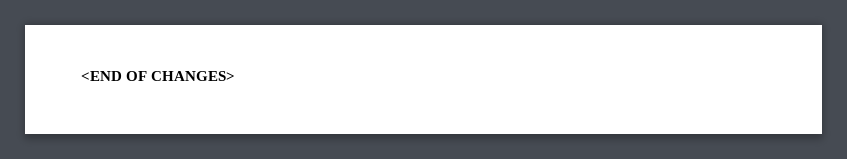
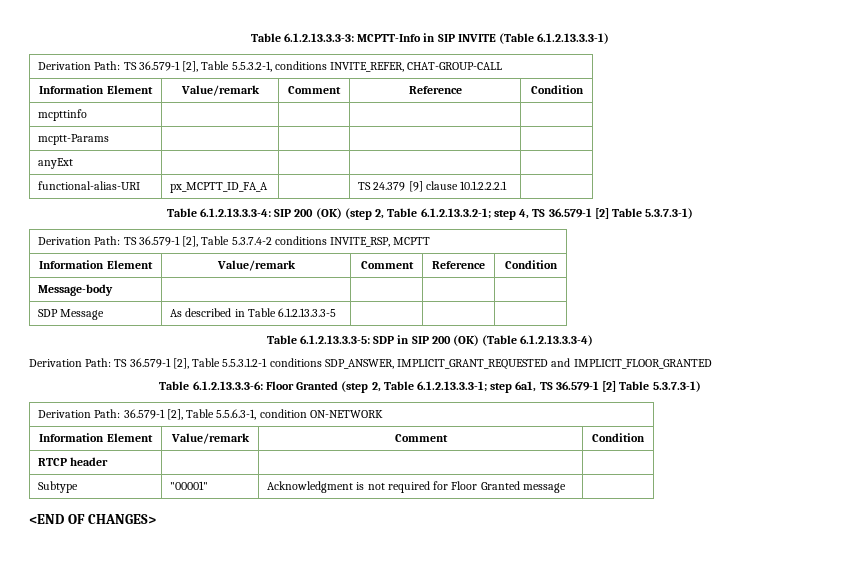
(81, 76) none -> [250,33,610,44] [38,61,503,72] [39,85,153,94] [180,85,260,96] [288,86,341,94] [408,86,462,94] [530,85,584,94] [38,109,88,121] [38,134,110,145] [38,158,74,169] [38,181,141,190] [170,182,269,193] [358,181,508,192] [166,208,694,220] [38,236,431,247] [39,260,153,269] [216,260,296,271] [360,261,414,269] [432,261,485,269] [504,260,558,269] [38,284,114,296] [38,309,105,320] [170,308,337,317] [266,335,594,346] [29,358,712,370] [159,381,701,393] [38,409,383,420] [39,433,153,442] [170,433,250,444] [394,434,448,442] [592,433,645,442] [38,457,109,466] [38,481,79,493] [170,481,209,490] [267,481,566,493] Table 6.1.2.13.3.3-3: MCPTT-Info in SIP INVITE (Table 6.1.2.13.3.3-1) // Derivation Path: TS 36.579-1 [2], Table 5.5.3.2-1, conditions INVITE_REFER, CHAT-GROUP-CALL // Information Element | Value/remark | Comment | Reference | Condition // mcpttinfo | | | | // mcptt-Params | | | | // anyExt | | | | // functional-alias-URI | px_MCPTT_ID_FA_A | | TS 24.379 [9] clause 10.1.2.2.2.1 | // Table 6.1.2.13.3.3-4: SIP 200 (OK) (step 2, Table 6.1.2.13.3.2-1; step 4, TS 36.579-1 [2] Table 5.3.7.3-1) // Derivation Path: TS 36.579-1 [2], Table 5.3.7.4-2 conditions INVITE_RSP, MCPTT // Information Element | Value/remark | Comment | Reference | Condition // Message-body | | | | // SDP Message | As described in Table 6.1.2.13.3.3-5 | | | // Table 6.1.2.13.3.3-5: SDP in SIP 200 (OK) (Table 6.1.2.13.3.3-4) // Derivation Path: TS 36.579-1 [2], Table 5.5.3.1.2-1 conditions SDP_ANSWER, IMPLICIT_GRANT_REQUESTED and IMPLICIT_FLOOR_GRANTED // Table 6.1.2.13.3.3-6: Floor Granted (step 2, Table 6.1.2.13.3.3-1; step 6a1, TS 36.579-1 [2] Table 5.3.7.3-1) // Derivation Path: 36.579-1 [2], Table 5.5.6.3-1, condition ON-NETWORK // Information Element | Value/remark | Comment | Condition // RTCP header | | | // Subtype | "00001" | Acknowledgment is not required for Floor Granted message | //

